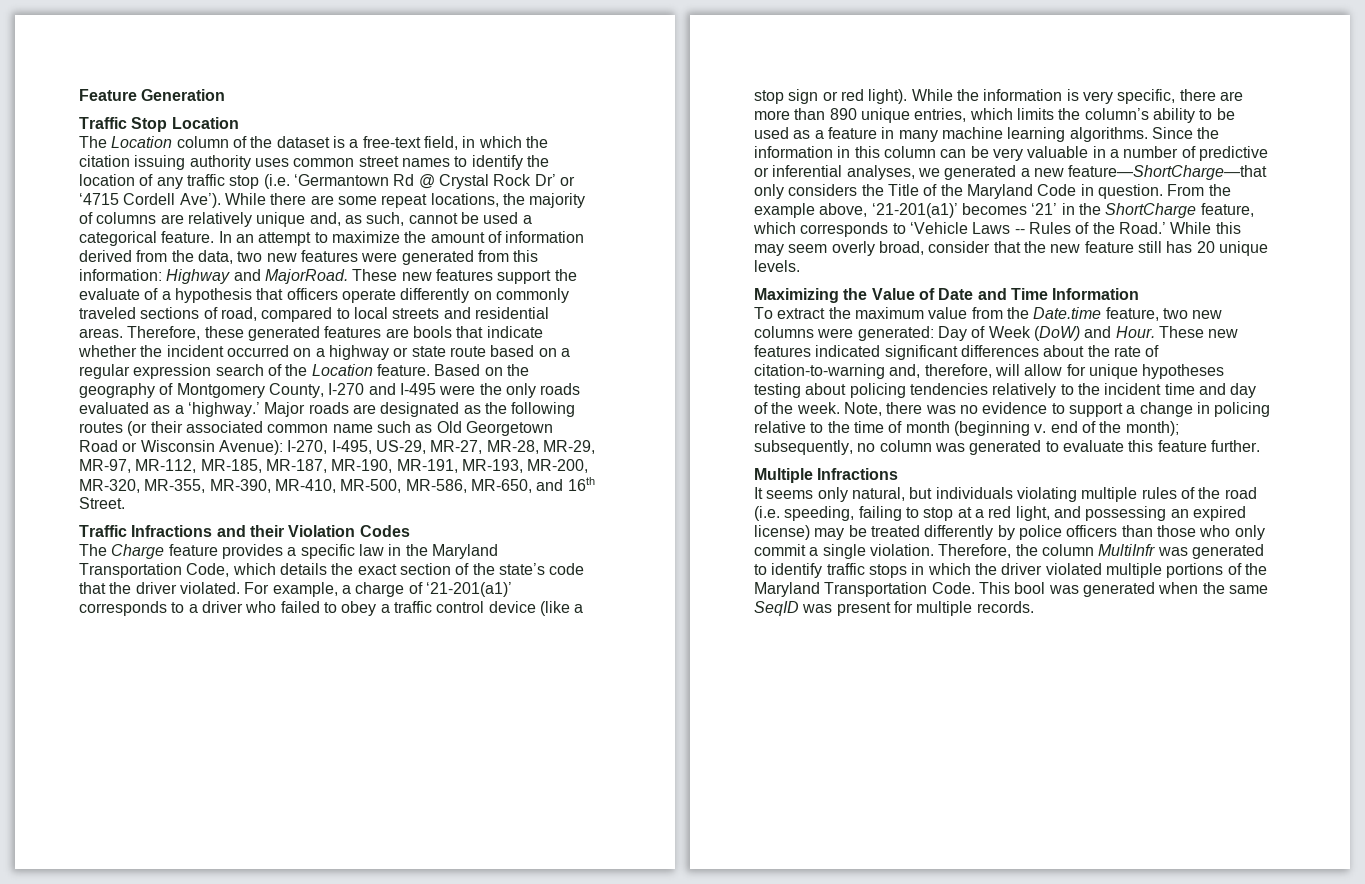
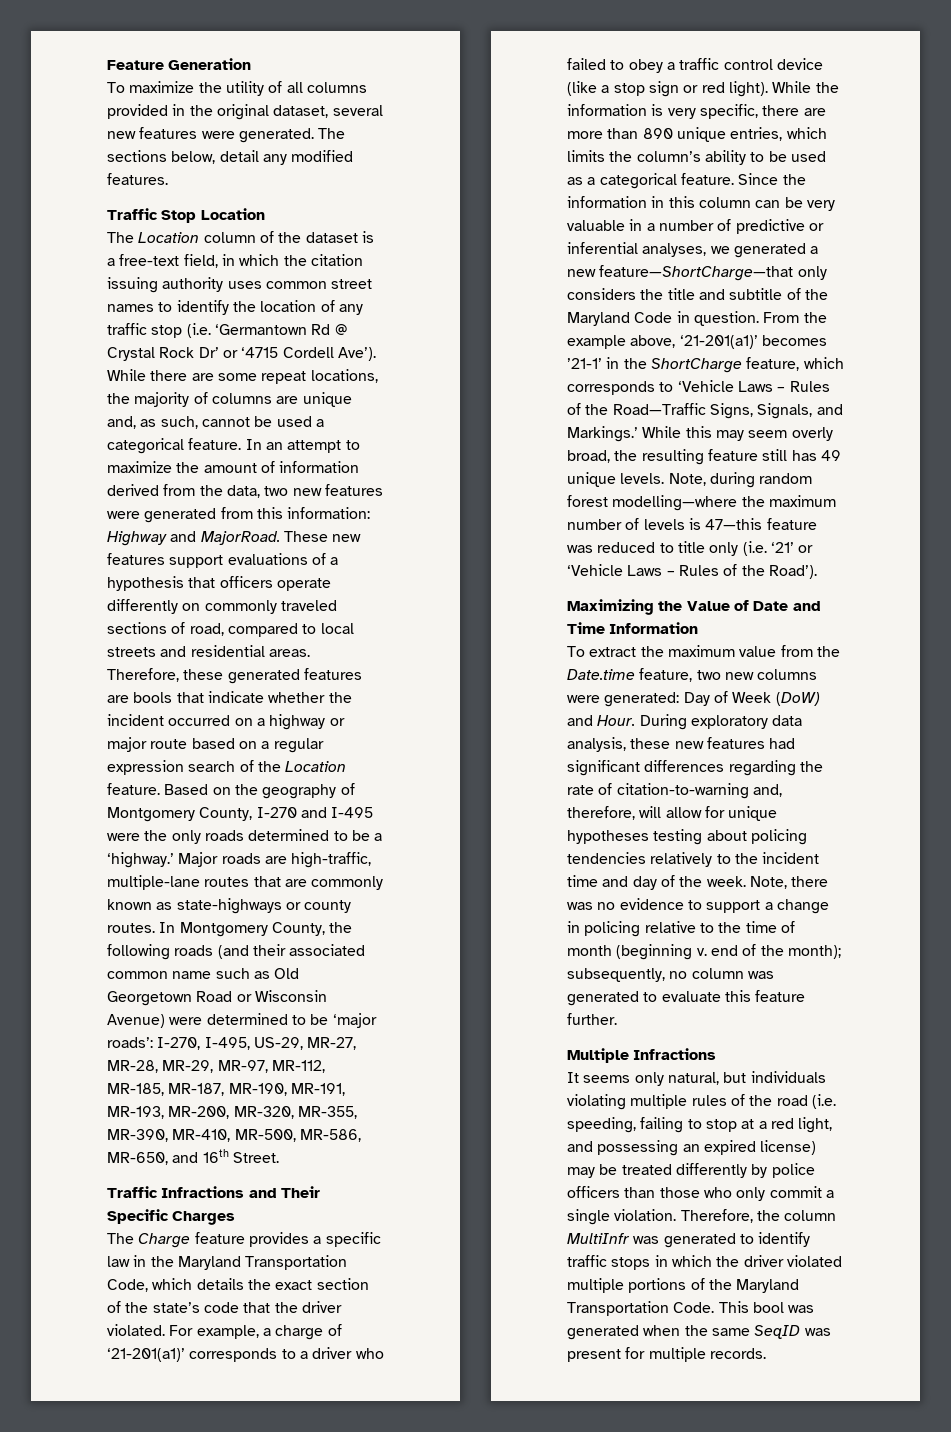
(226, 95) none -> [107,81,367,96] [107,104,383,120] [107,127,346,143] [107,150,354,165] [107,173,168,185] // To maximize the utility of all columns provided in the original dataset, several new features were generated. The sections below, detail any modified features.
[187,212,252,227] relatively -> (299, 400) none
[554,269,577,281] [79,288,140,300] the evaluate -> [227,553,308,565] evaluations
[411,346,446,357] state -> [107,737,147,752] major
[79,402,171,414] evaluated as -> [248,829,370,841] determined to be
[380,402,576,417] [79,421,148,436] designated as the following routes (or -> [291,852,372,868] [107,875,384,890] [107,898,352,914] [107,922,353,937] [107,944,249,960] high-traffic, multiple-lane routes that are commonly known as state-highways or county routes. In Montgomery County, the following roads (and
[218,440,283,455] Avenue): -> [107,1013,377,1028] [107,1037,153,1048] Avenue) were determined to be ‘major roads’:
[249,525,410,537] their Violation Codes -> [280,1186,320,1198] [107,1209,236,1225] Their Specific Charges
[827,127,1148,142] feature in many machine learning algorithms. -> [599,173,734,189] categorical feature.
[887,184,919,196] Title -> [667,288,783,300] title and subtitle
[1031,203,1058,215] ‘21’ -> [567,358,602,369] ’21-1’
[1014,222,1166,234] -- Rules of the Road.’ -> [777,381,830,392] [567,403,843,419] [567,426,638,442] – Rules of the Road—Traffic Signs, Signals, and Markings.’
[928,241,1081,253] consider that the new -> [614,449,704,465] the resulting
[1196,241,1215,253] 20 -> [820,450,841,461] 49
(800, 266) none -> [668,472,813,488] [567,495,836,511] [567,518,817,530] [567,541,814,556] [567,564,817,579] Note, during random forest modelling—where the maximum number of levels is 47—this feature was reduced to title only (i.e. ‘21’ or ‘Vehicle Laws – Rules of the Road’).
[1158,326,1239,338] [754,345,881,357] These new features indicated -> [639,714,803,730] [567,737,796,752] During exploratory data analysis, these new features had
[1043,345,1085,357] about -> [728,760,796,776] regarding

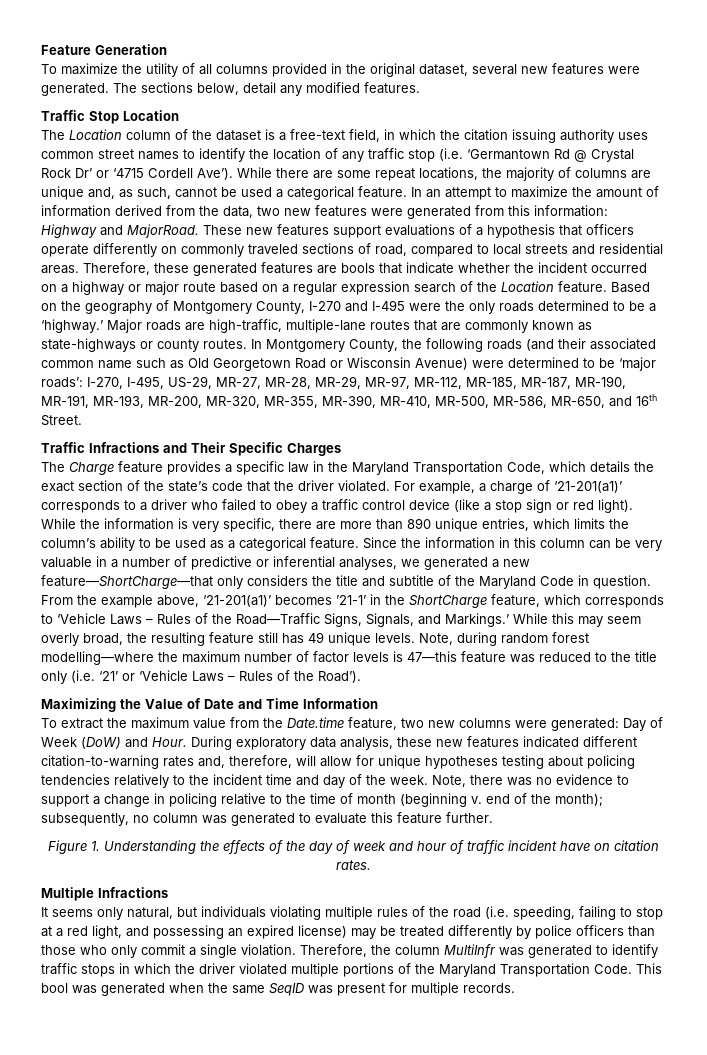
(640, 524) none -> [313,651,349,663] factor
(674, 548) none -> [611,652,631,662] the
[769,738,796,749] [567,760,823,776] [567,783,749,799] had significant differences regarding the rate of citation-to-warning -> [523,736,637,748] [41,755,194,769] indicated different citation-to-warning rates
(617, 1019) none -> [48,840,659,854] [336,860,371,870] // Figure 1. Understanding the effects of the day of week and hour of traffic incident have on citation rates.

